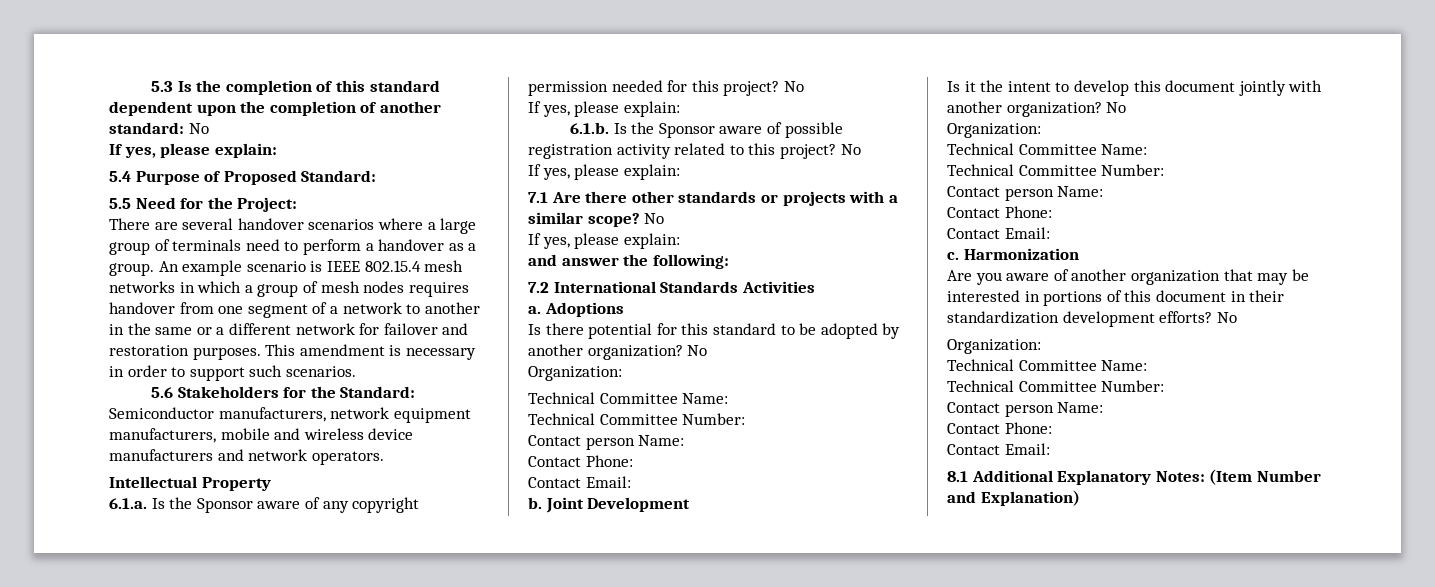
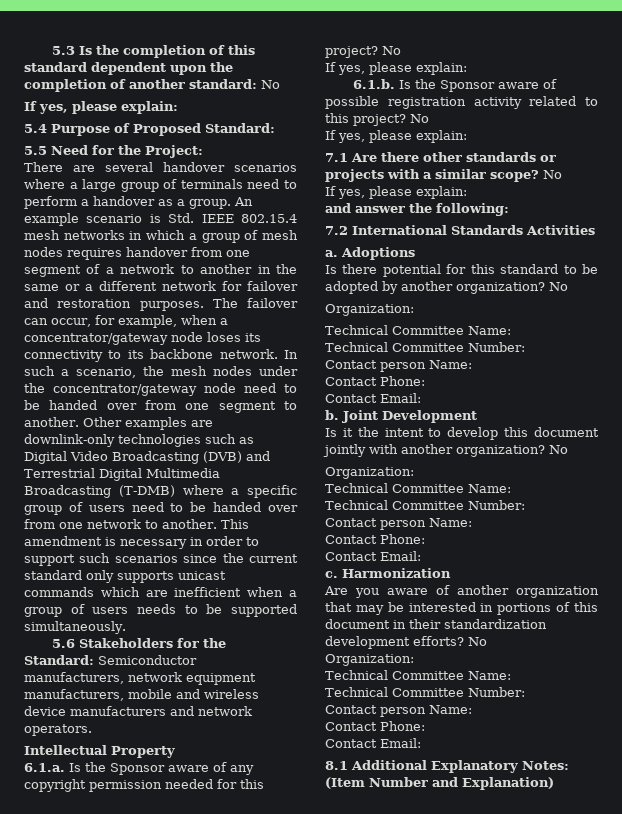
(323, 266) none -> [168,213,195,223] Std.
(261, 353) none -> [212,298,298,308] [24,315,228,328] [24,332,261,345] [24,349,298,362] [24,366,298,378] [24,383,297,396] [24,400,297,413] [24,417,213,430] [24,434,254,447] [24,451,270,464] [24,468,220,481] [24,485,297,498] [24,502,298,515] [24,519,217,529] The failover can occur, for example, when a concentrator/gateway node loses its connectivity to its backbone network. In such a scenario, the mesh nodes under the concentrator/gateway node need to be handed over from one segment to another. Other examples are downlink-only technologies such as Digital Video Broadcasting (DVB) and Terrestrial Digital Multimedia Broadcasting (T-DMB) where a specific group of users need to be handed over from one network to another.
[285,366,356,377] scenarios. -> [114,553,298,563] [24,570,226,583] [24,587,298,597] [24,604,297,617] [24,621,126,634] scenarios since the current standard only supports unicast commands which are inefficient when a group of users needs to be supported simultaneously.

